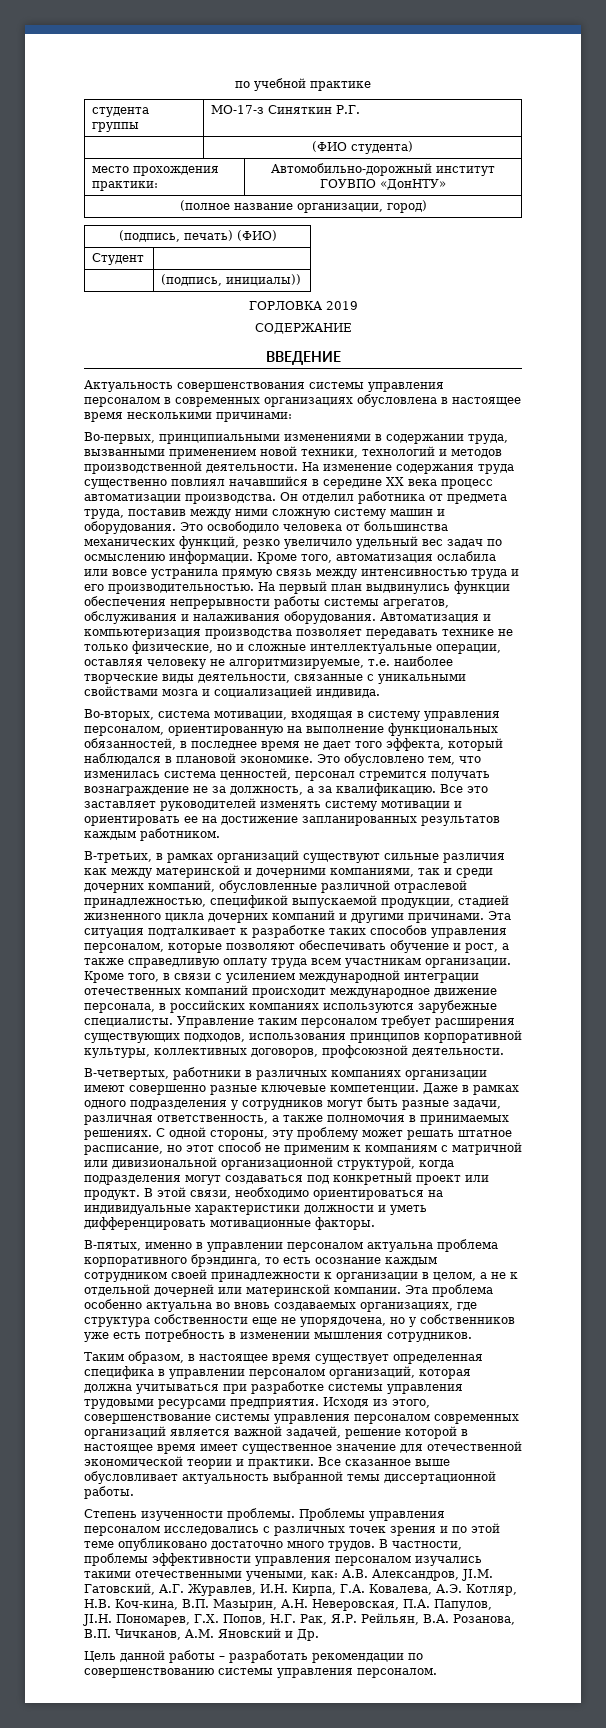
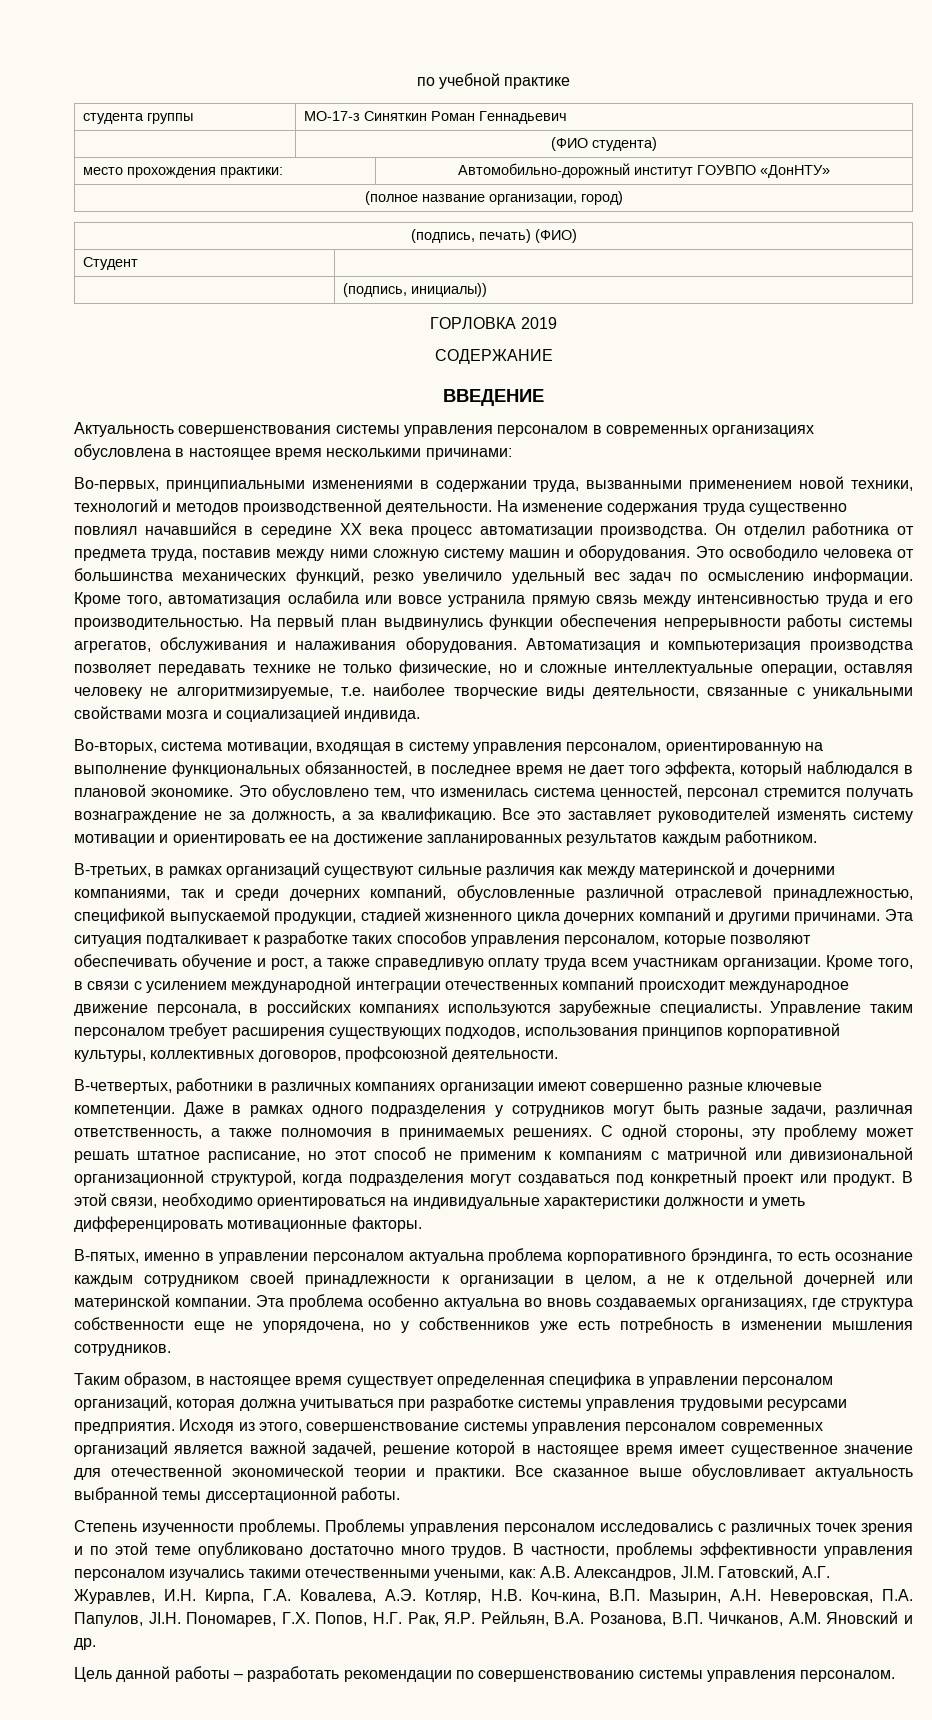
[336,105,361,114] Р.Г. -> [430,111,567,124] Роман Геннадьевич
[297,1629,319,1641] Др. -> [74,1638,96,1650] др.

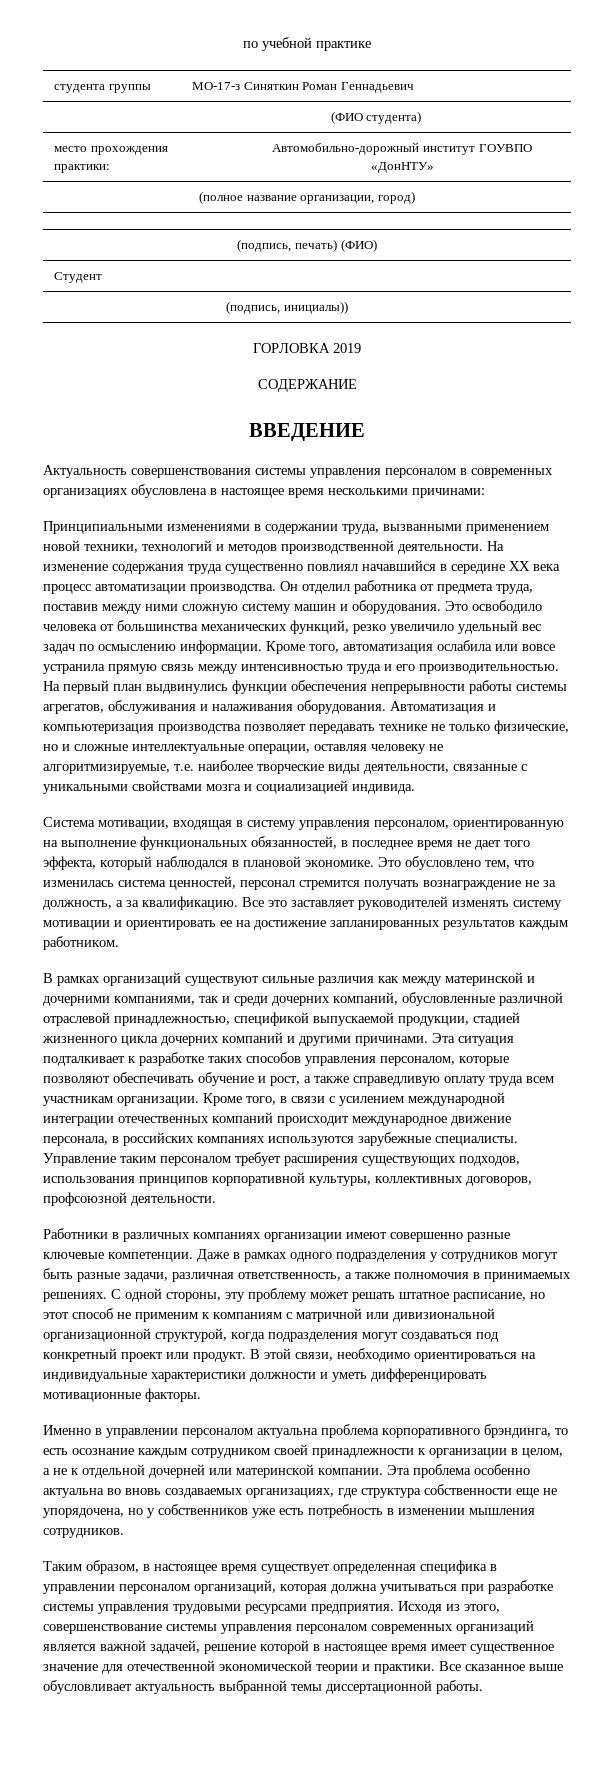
[74,477,305,492] Во-первых, принципиальными -> [43,521,163,534] Принципиальными
[74,739,223,754] Во-вторых, система -> [43,817,95,827] Система
[74,863,165,878] В-третьих, в -> [43,973,53,983] В
[74,1078,254,1094] В-четвертых, работники -> [43,1228,108,1239] Работники
[74,1249,200,1263] В-пятых, именно -> [43,1425,91,1435] Именно
[74,1519,913,1535] [74,1542,913,1558] [74,1565,831,1581] [74,1589,914,1604] [74,1611,914,1627] [74,1638,96,1650] [74,1666,896,1682] // Степень изученности проблемы. Проблемы управления персоналом исследовались с различных точек зрения и по этой теме опубликовано достаточно много трудов. В частности, проблемы эффективности управления персоналом изучались такими отечественными учеными, как: А.В. Александров, JI.M. Гатовский, А.Г. Журавлев, И.Н. Кирпа, Г.А. Ковалева, А.Э. Котляр, Н.В. Коч-кина, В.П. Мазырин, А.Н. Неверовская, П.А. Папулов, JI.H. Пономарев, Г.Х. Попов, Н.Г. Рак, Я.Р. Рейльян, В.А. Розанова, В.П. Чичканов, A.M. Яновский и др. // Цель данной работы – разработать рекомендации по совершенствованию системы управления персоналом. -> (483, 1687) none

